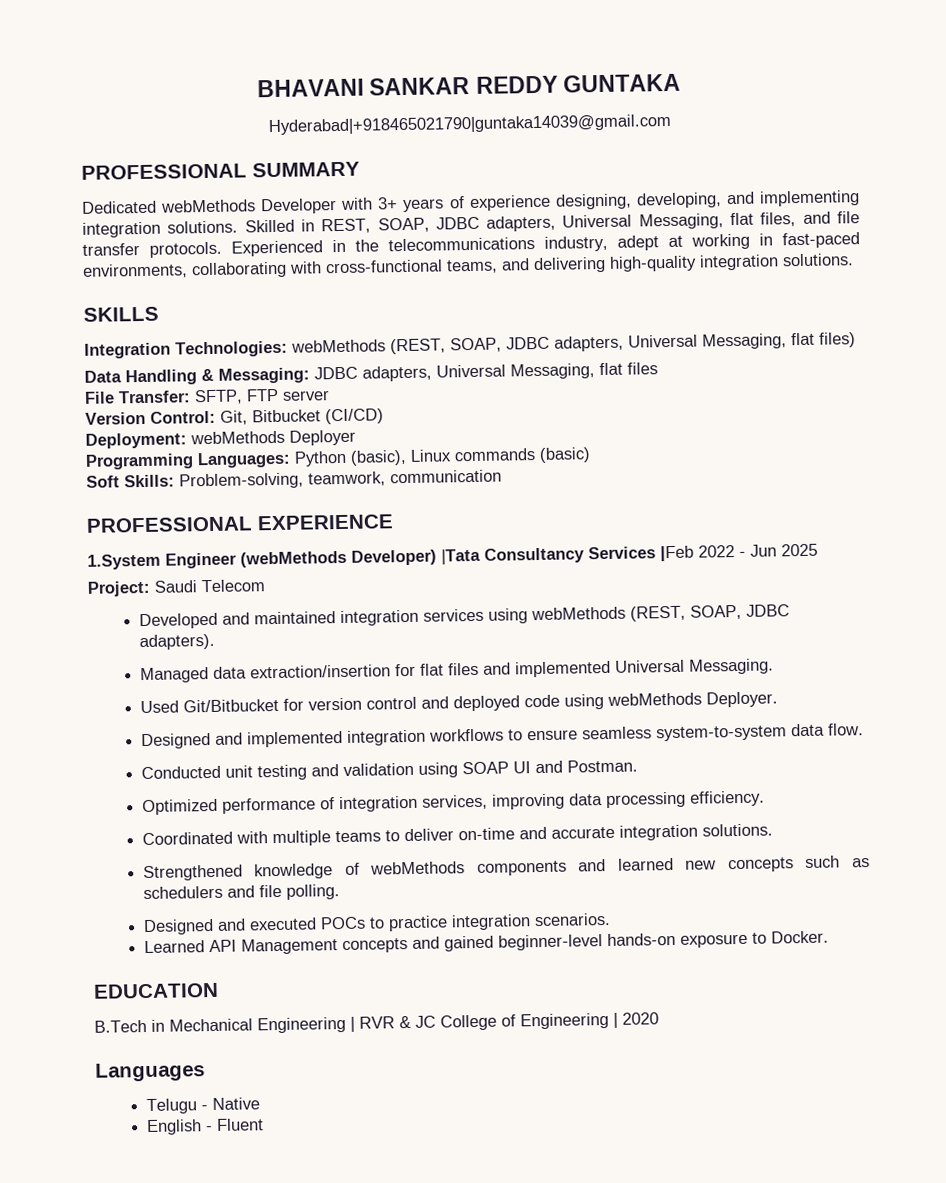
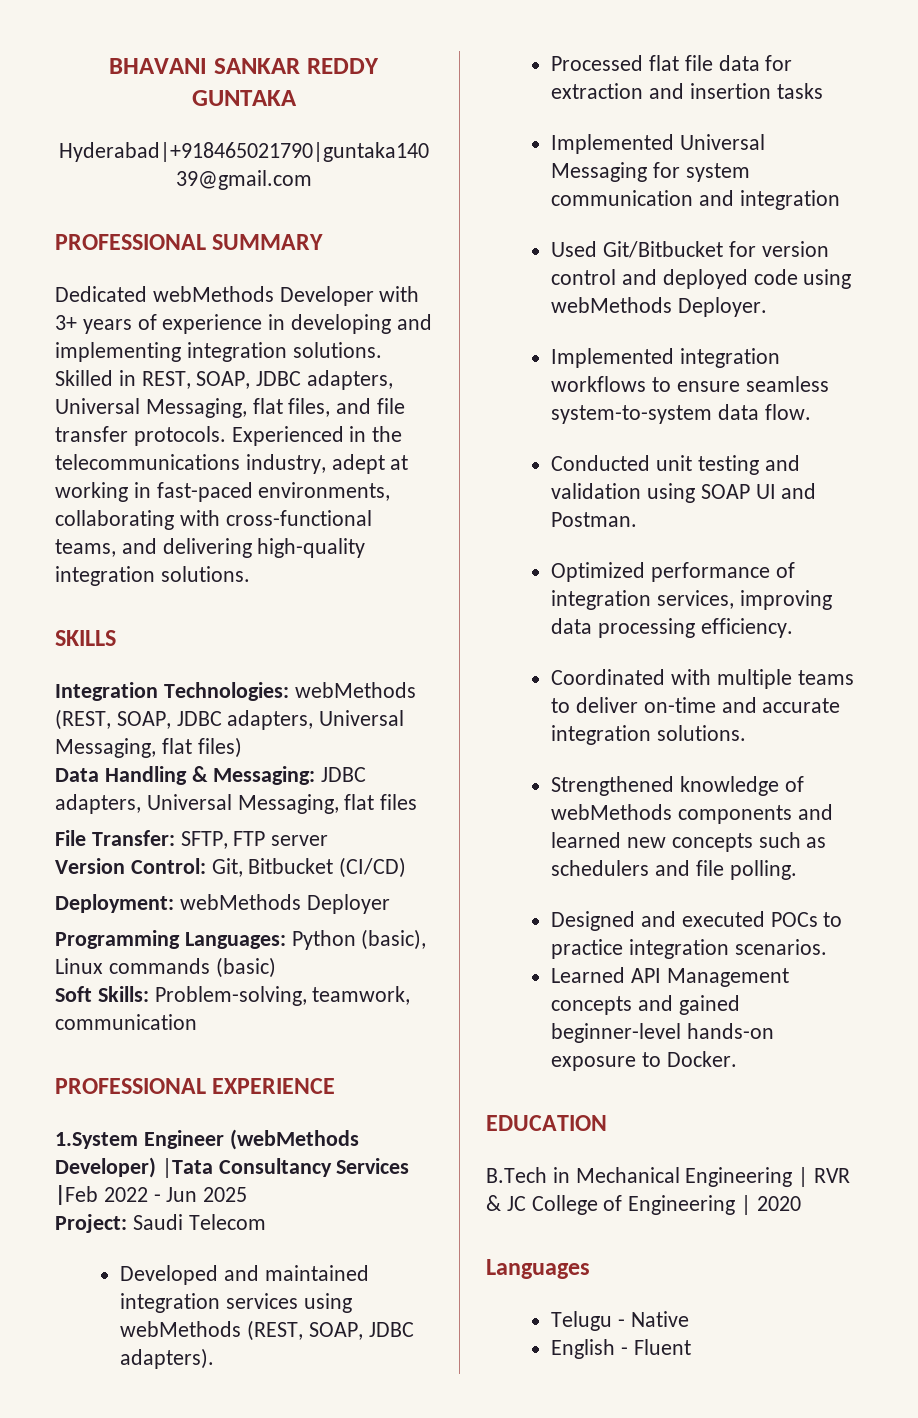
[554,192,722,210] designing, developing, -> [268,314,392,334] in developing
[139,658,774,684] Managed data extraction/insertion for flat files and implemented Universal Messaging. -> [551,55,793,71] [551,83,823,99] [551,134,766,154] [551,162,750,182] [551,190,840,210] Processed flat file data for extraction and insertion tasks // Implemented Universal Messaging for system communication and integration
[140,731,343,750] Designed and implemented -> [551,348,675,368] Implemented

